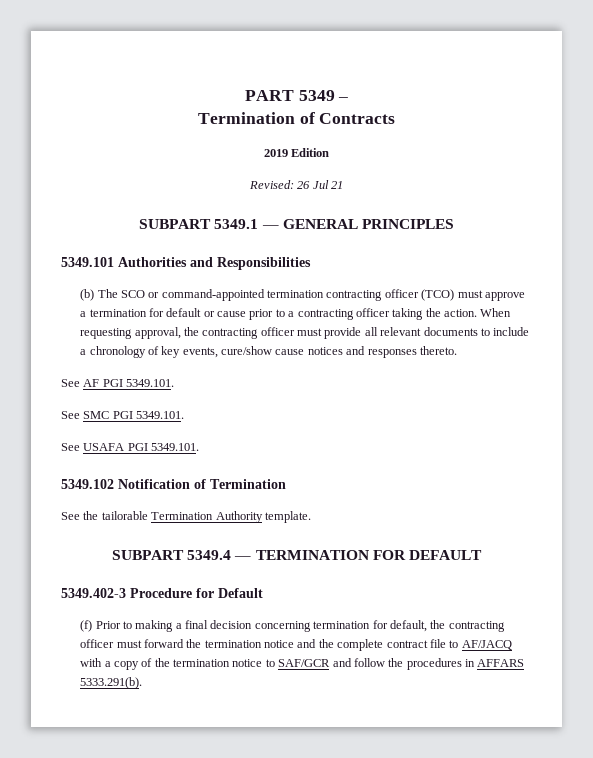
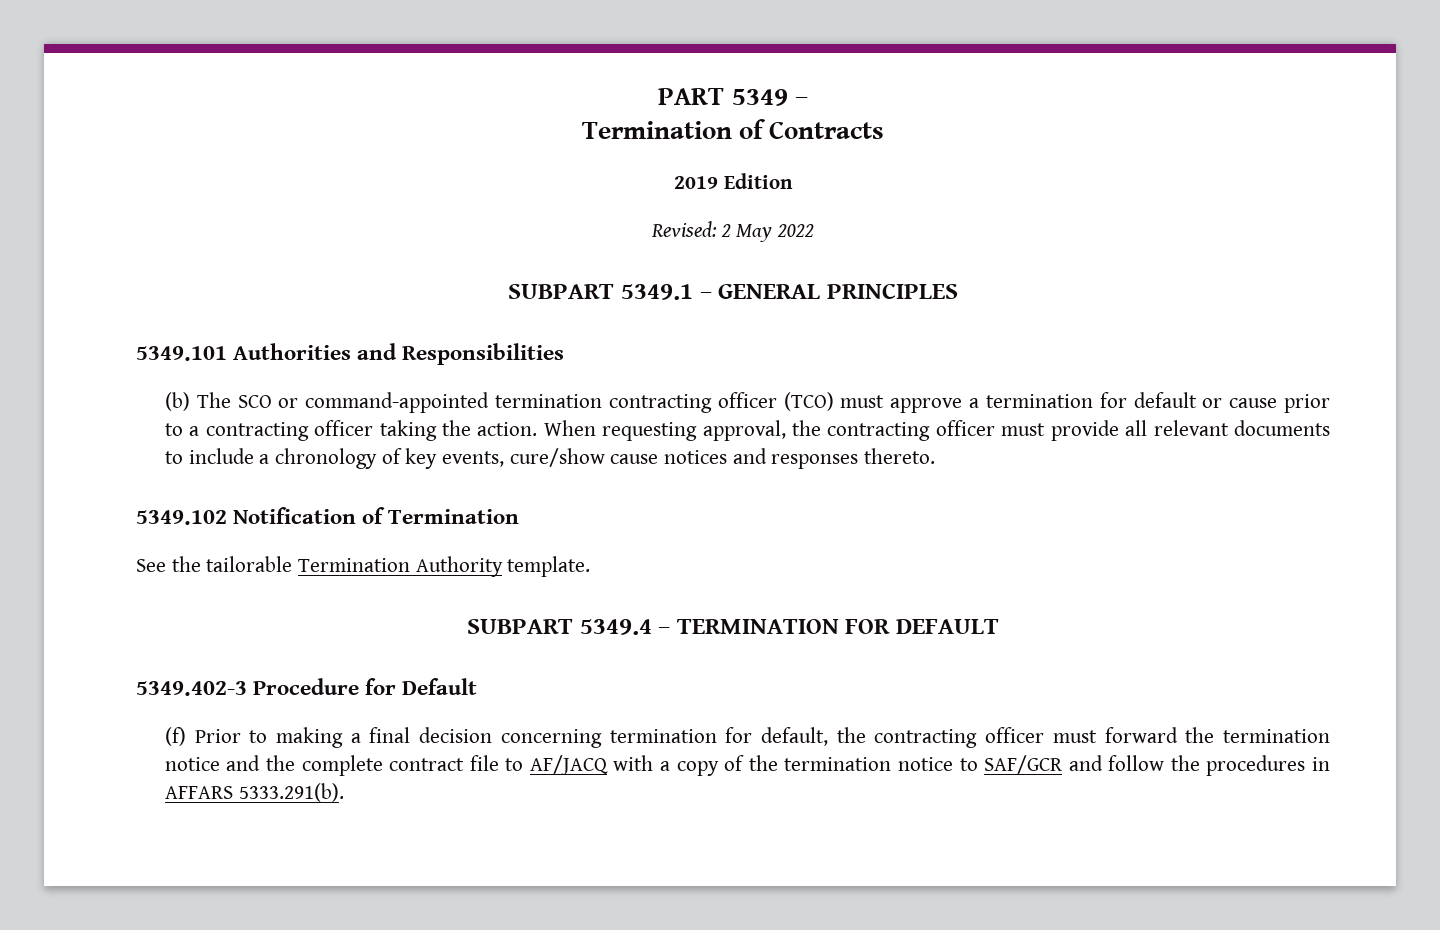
[297,180,344,189] 26 Jul 21 -> [720,224,815,242] 2 May 2022
[261,225,279,229] — -> [699,292,712,299] –
[61,379,175,387] [61,411,185,419] [61,443,200,451] // See AF PGI 5349.101. // See SMC PGI 5349.101. // See USAFA PGI 5349.101. -> (935, 456) none
[234,556,252,560] — -> [658,627,671,634] –

